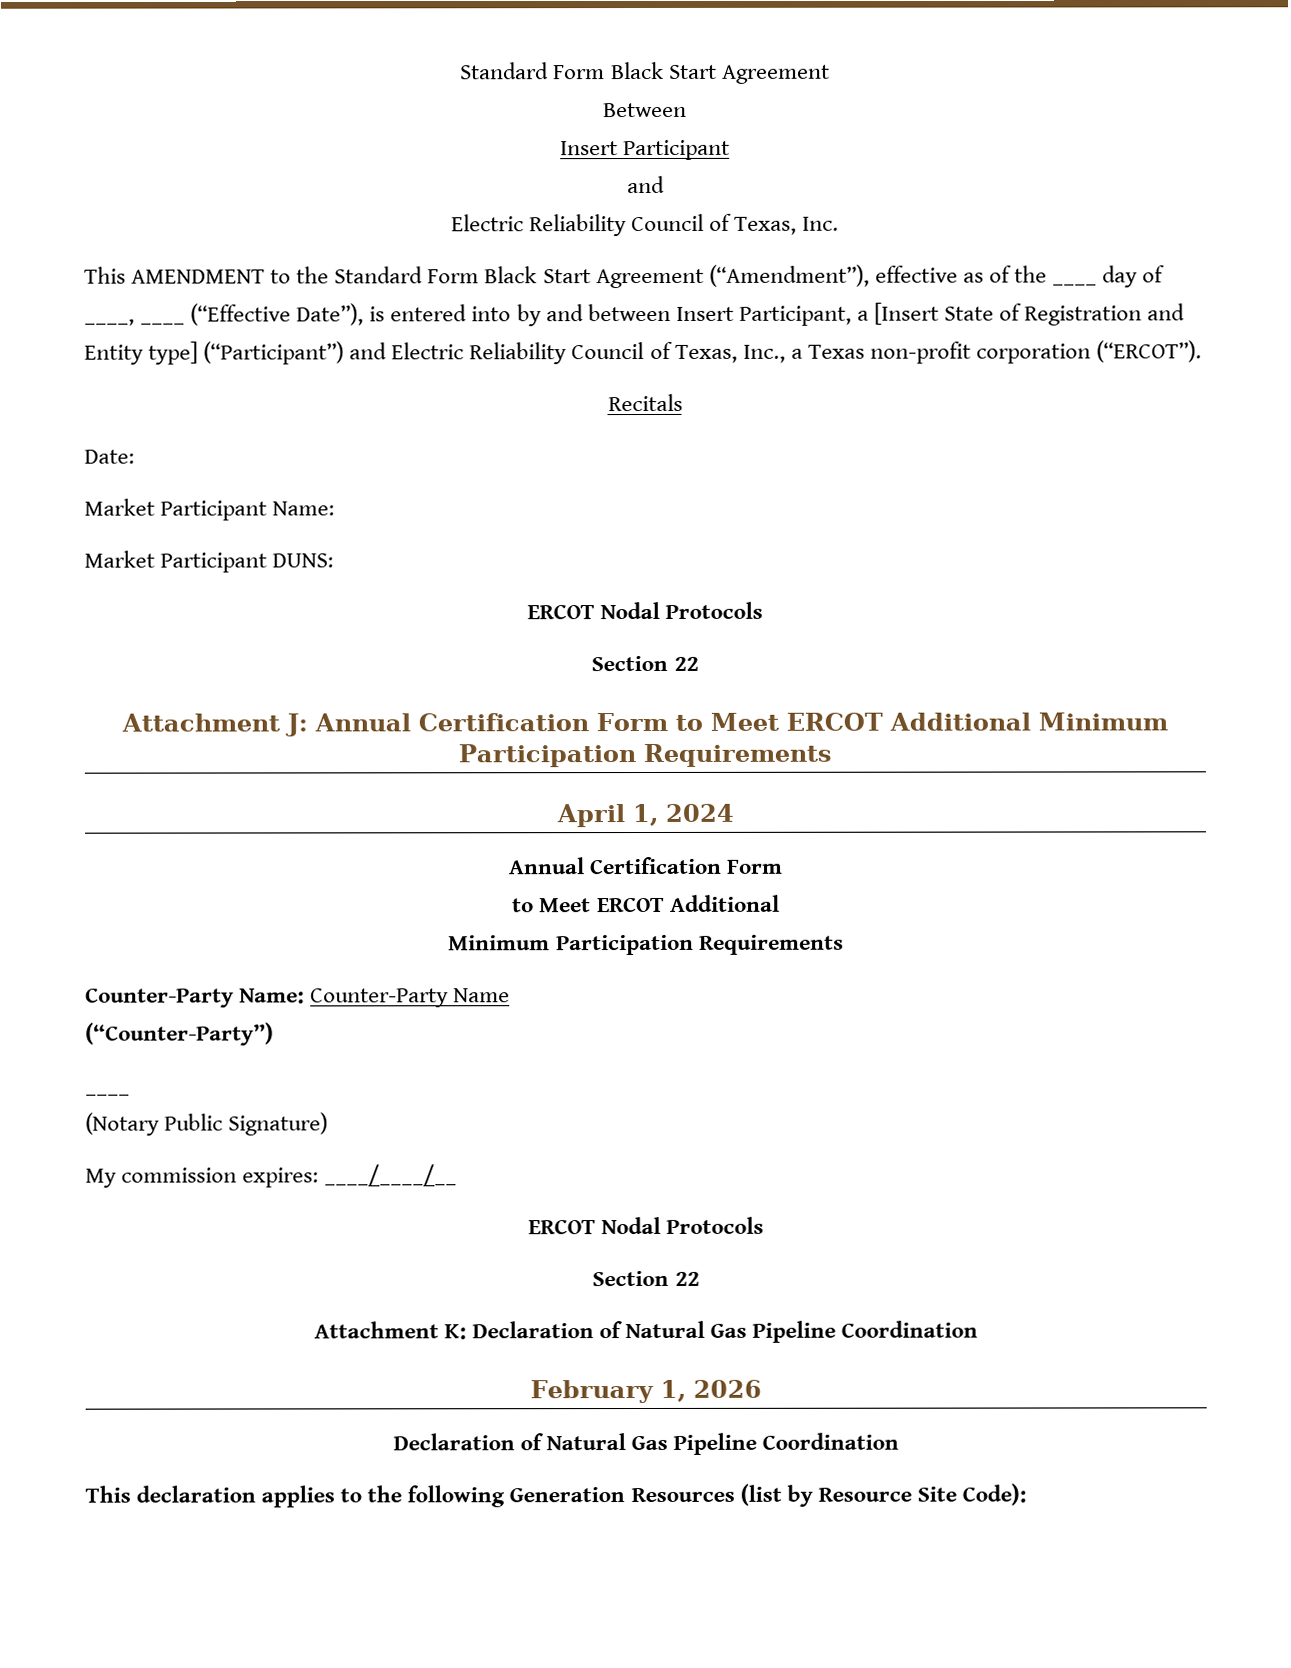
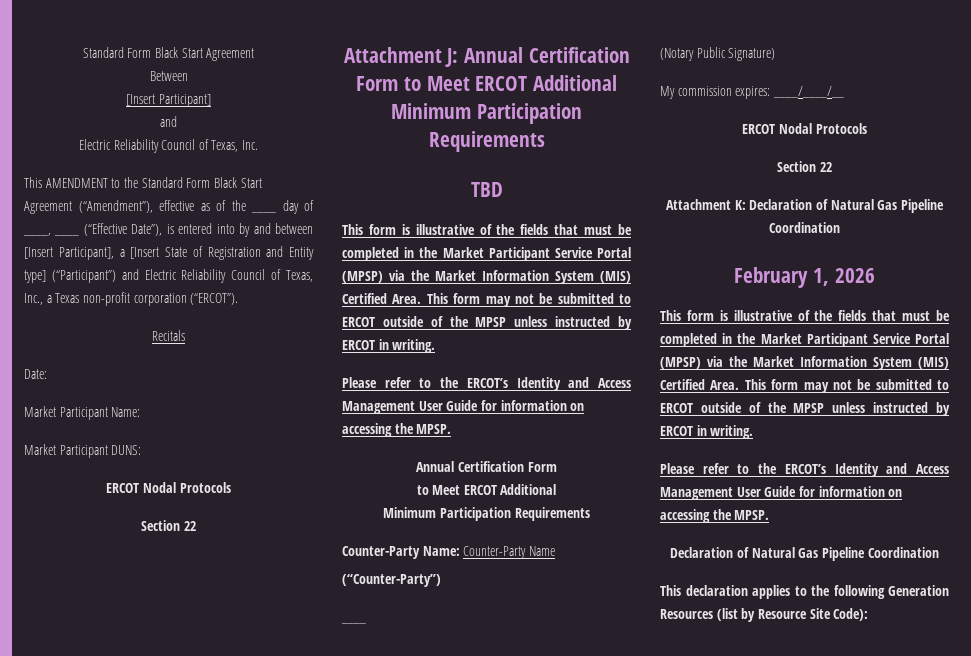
[559,139,731,161] Insert Participant -> [126,94,211,107] [Insert Participant]
[675,305,852,326] Insert Participant, -> [24,247,114,260] [Insert Participant],
[555,803,734,828] April 1, 2024 -> [470,182,503,197] [342,224,632,235] [342,247,631,261] [342,270,631,284] [342,293,631,307] [342,316,632,330] [342,339,436,353] [342,377,631,391] [342,400,585,414] [342,423,452,437] TBD // This form is illustrative of the fields that must be completed in the Market Participant Service Portal (MPSP) via the Market Information System (MIS) Certified Area. This form may not be submitted to ERCOT outside of the MPSP unless instructed by ERCOT in writing. // Please refer to the ERCOT’s Identity and Access Management User Guide for information on accessing the MPSP.
(762, 1388) none -> [660,310,950,321] [660,333,949,347] [660,356,949,370] [660,379,949,393] [660,402,950,416] [660,425,754,439] [660,463,949,477] [660,486,903,500] [660,509,770,523] // This form is illustrative of the fields that must be completed in the Market Participant Service Portal (MPSP) via the Market Information System (MIS) Certified Area. This form may not be submitted to ERCOT outside of the MPSP unless instructed by ERCOT in writing. // Please refer to the ERCOT’s Identity and Access Management User Guide for information on accessing the MPSP.

